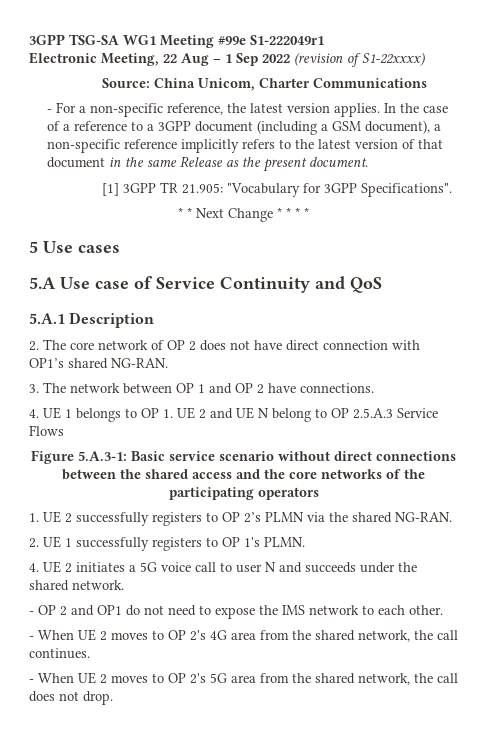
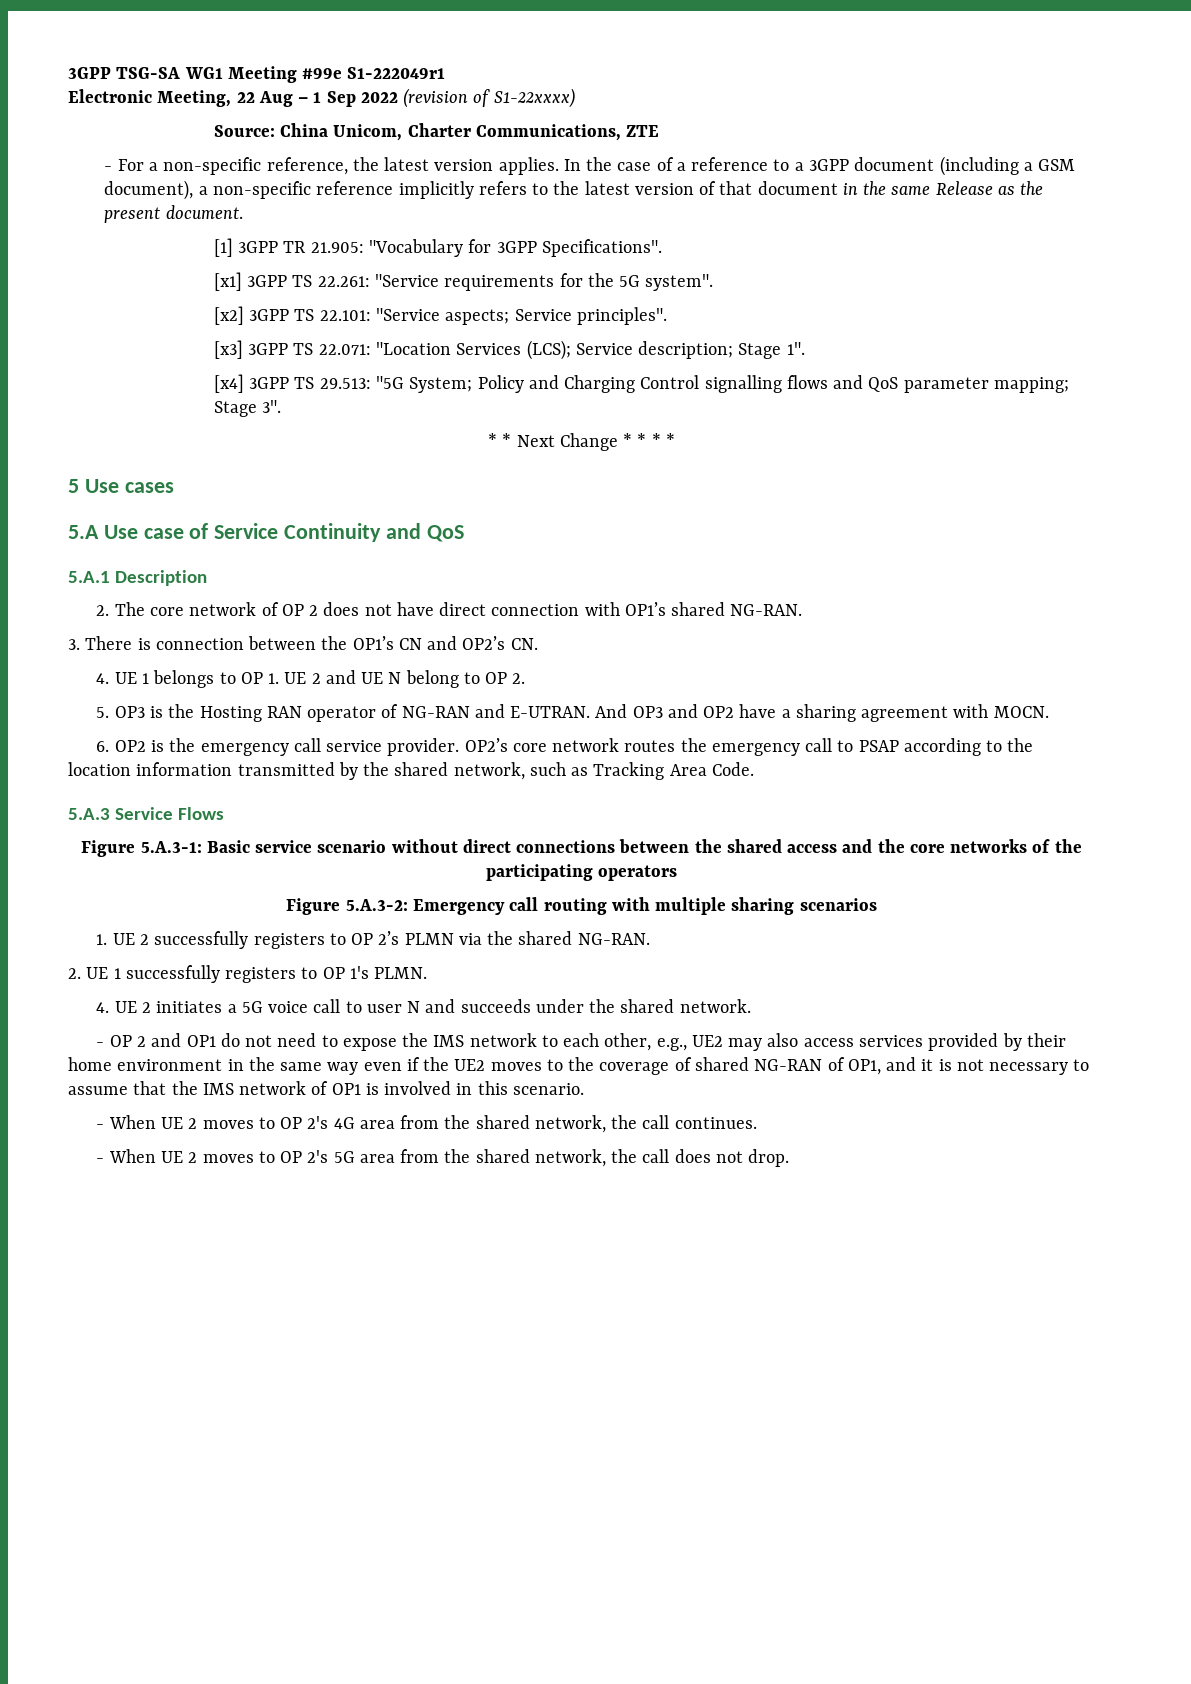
[312,78,427,88] Communications -> [475,124,660,141] Communications, ZTE
(452, 190) none -> [213,272,714,291] [213,306,667,325] [213,340,805,360] [213,374,1069,393] [213,400,282,417] // [x1] 3GPP TS 22.261: "Service requirements for the 5G system". // [x2] 3GPP TS 22.101: "Service aspects; Service principles". // [x3] 3GPP TS 22.071: "Location Services (LCS); Service description; Stage 1". // [x4] 3GPP TS 29.513: "5G System; Policy and Charging Control signalling flows and QoS parameter mapping; Stage 3".
[43,382,374,394] The network between OP 1 and OP 2 have connections. -> [85,636,538,650] There is connection between the OP1’s CN and OP2’s CN.
[353,408,393,419] 2.5.A.3 -> [512,673,526,684] [96,704,1049,722] [96,738,1034,756] [68,762,754,780] [68,808,110,820] 2. // 5. OP3 is the Hosting RAN operator of NG-RAN and E-UTRAN. And OP3 and OP2 have a sharing agreement with MOCN. // 6. OP2 is the emergency call service provider. OP2’s core network routes the emergency call to PSAP according to the location information transmitted by the shared network, such as Tracking Area Code. // 5.A.3
(319, 493) none -> [286,897,877,915] // Figure 5.A.3-2: Emergency call routing with multiple sharing scenarios
[409,605,443,615] other. -> [604,1033,1066,1051] [68,1057,1090,1075] [68,1081,584,1095] other, e.g., UE2 may also access services provided by their home environment in the same way even if the UE2 moves to the coverage of shared NG-RAN of OP1, and it is not necessary to assume that the IMS network of OP1 is involved in this scenario.

